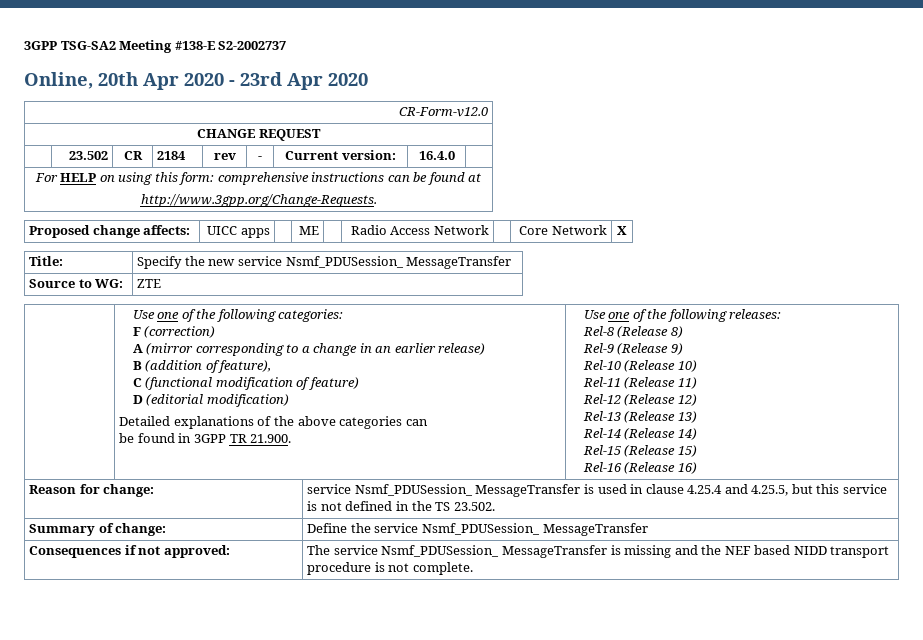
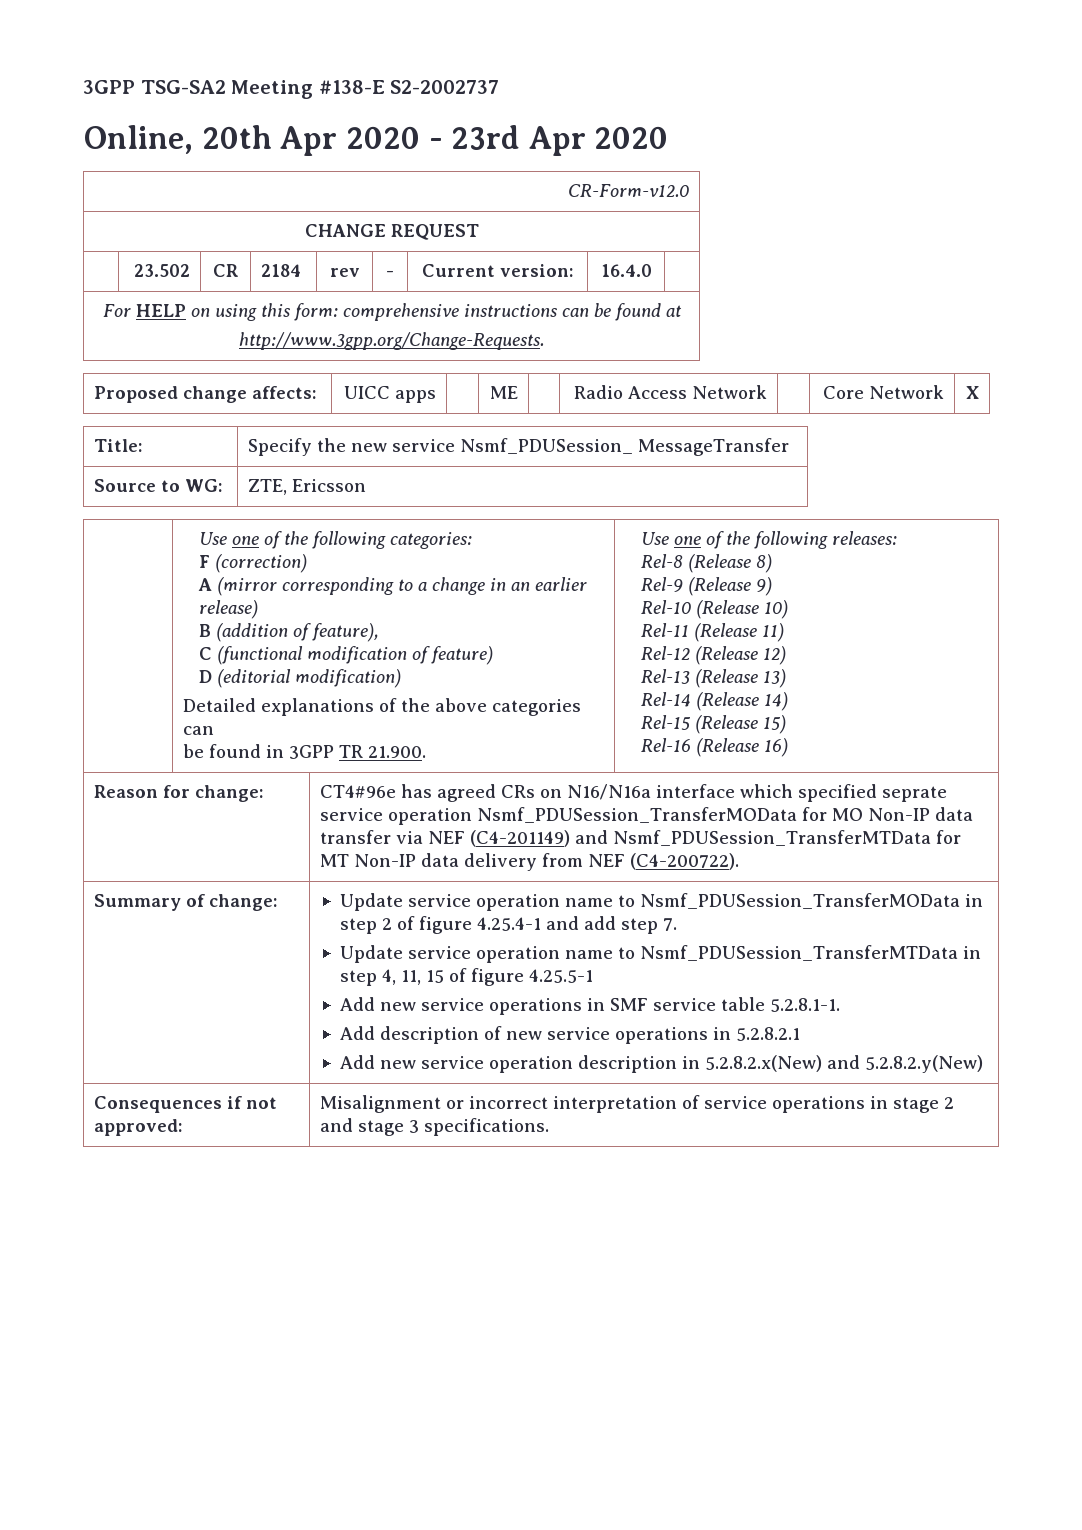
[137,279,162,288] ZTE -> [247,479,366,495] ZTE, Ericsson
[307,484,887,497] [307,501,495,511] [29,523,167,536] [307,523,648,536] [29,545,230,558] [307,545,890,558] [307,562,473,575] service Nsmf_PDUSession_ MessageTransfer is used in clause 4.25.4 and 4.25.5, but this service is not defined in the TS 23.502. // Summary of change: | Define the service Nsmf_PDUSession_ MessageTransfer // Consequences if not approved: | The service Nsmf_PDUSession_ MessageTransfer is missing and the NEF based NIDD transport procedure is not complete. -> [319,784,947,802] [319,807,973,825] [319,830,961,847] [319,853,739,871] [93,894,278,911] [339,893,983,911] [339,916,677,934] [339,945,981,963] [339,968,593,986] [339,997,840,1015] [339,1026,800,1044] [339,1055,983,1073] [93,1096,277,1113] [93,1119,183,1136] [319,1095,954,1113] [319,1118,549,1136] CT4#96e has agreed CRs on N16/N16a interface which specified seprate service operation Nsmf_PDUSession_TransferMOData for MO Non-IP data transfer via NEF (C4-201149) and Nsmf_PDUSession_TransferMTData for MT Non-IP data delivery from NEF (C4-200722). // Summary of change: | Update service operation name to Nsmf_PDUSession_TransferMOData in step 2 of figure 4.25.4-1 and add step 7. // Update service operation name to Nsmf_PDUSession_TransferMTData in step 4, 11, 15 of figure 4.25.5-1 // Add new service operations in SMF service table 5.2.8.1-1. // Add description of new service operations in 5.2.8.2.1 // Add new service operation description in 5.2.8.2.x(New) and 5.2.8.2.y(New) // Consequences if not approved: | Misalignment or incorrect interpretation of service operations in stage 2 and stage 3 specifications.

